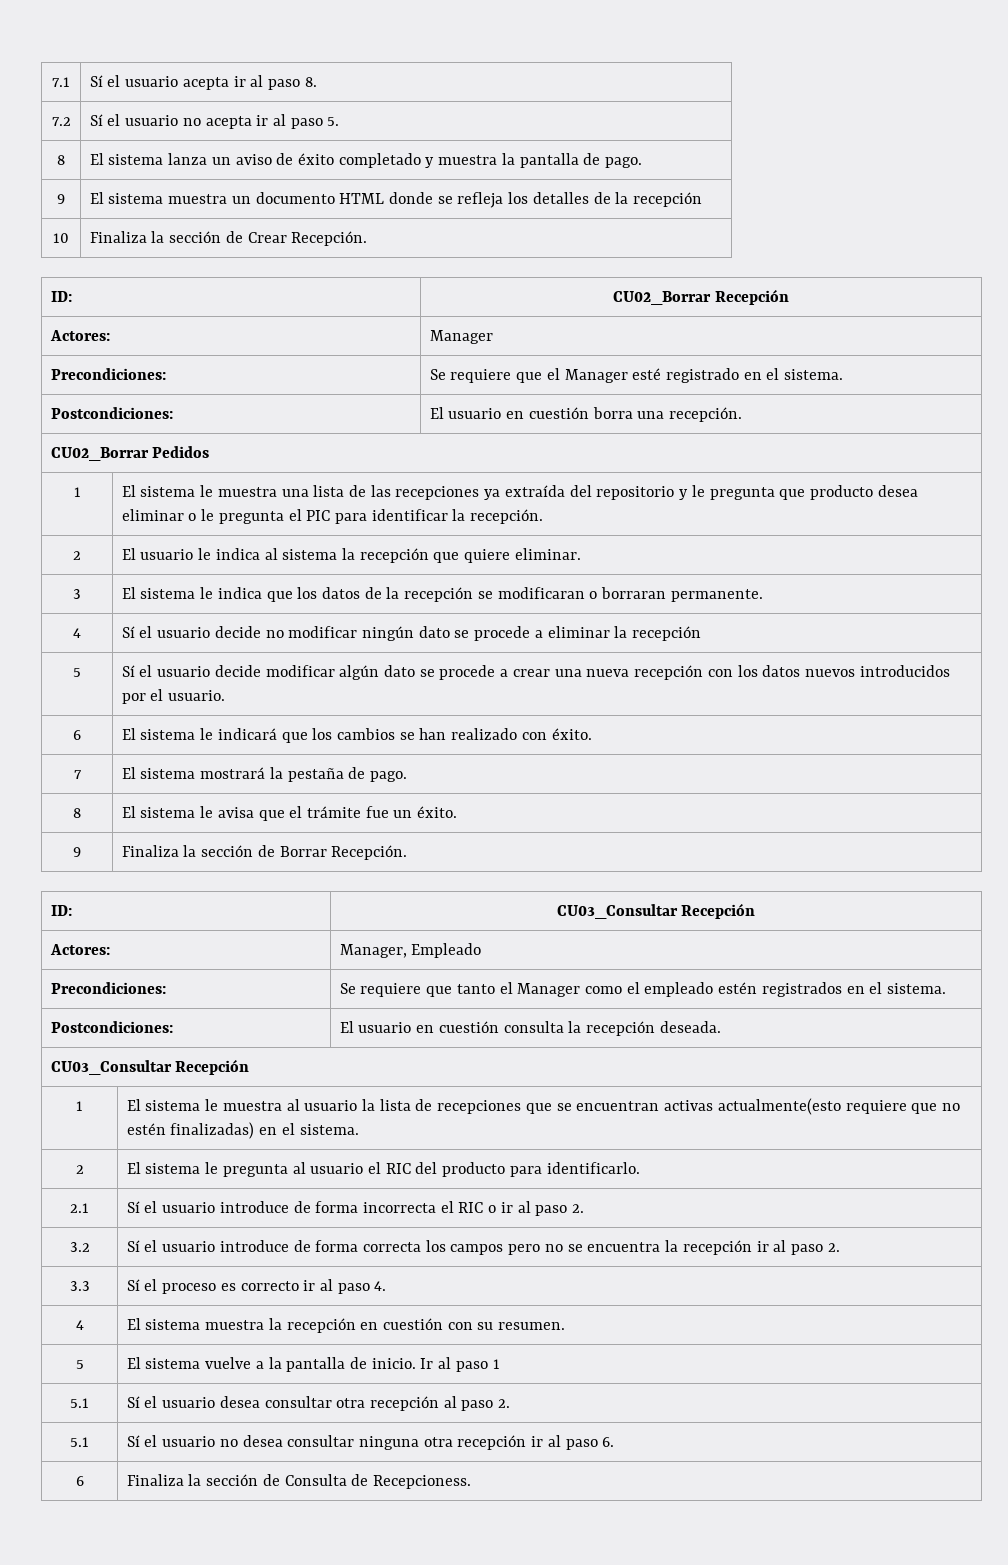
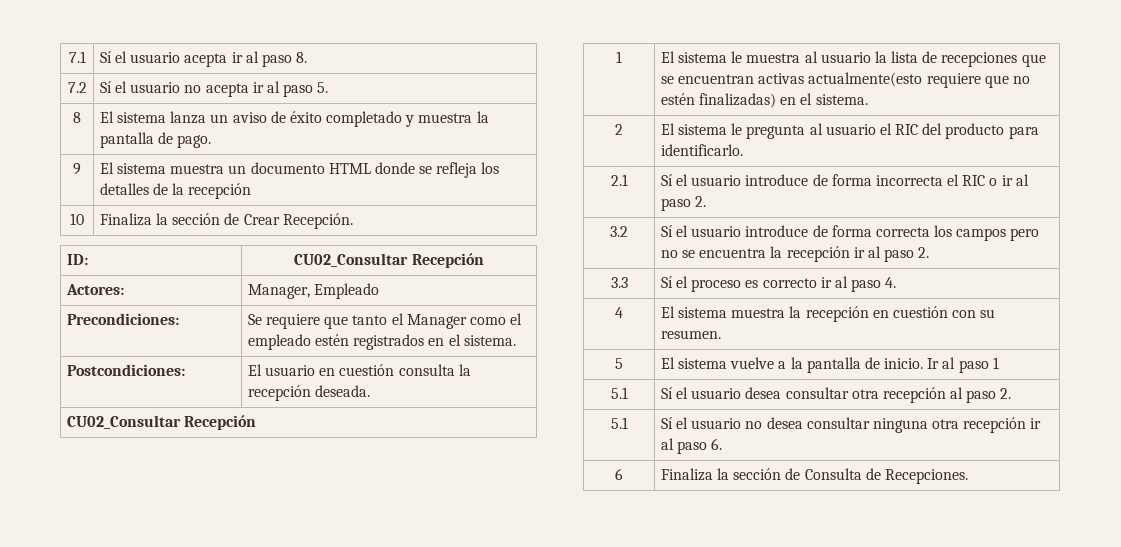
[613,289,789,305] [49,330,110,341] [429,330,493,344] [50,368,166,380] [429,368,844,383] [50,407,173,419] [429,407,743,422] [50,446,210,461] [73,487,81,497] [121,485,918,500] [121,509,544,524] [73,551,81,560] [121,548,581,563] [73,589,81,599] [121,587,763,602] [73,628,81,638] [121,626,702,641] [73,668,81,677] [121,665,950,680] [121,689,226,704] [73,730,81,740] [121,728,592,743] [73,770,82,779] [121,767,408,782] [73,808,81,818] [121,806,458,821] [73,847,81,857] [121,845,408,860] [50,905,72,916] [556,904,678,919] CU02_Borrar Recepción // Actores: | Manager // Precondiciones: | Se requiere que el Manager esté registrado en el sistema. // Postcondiciones: | El usuario en cuestión borra una recepción. // CU02_Borrar Pedidos // 1 | El sistema le muestra una lista de las recepciones ya extraída del repositorio y le pregunta que producto desea eliminar o le pregunta el PIC para identificar la recepción. // 2 | El usuario le indica al sistema la recepción que quiere eliminar. // 3 | El sistema le indica que los datos de la recepción se modificaran o borraran permanente. // 4 | Sí el usuario decide no modificar ningún dato se procede a eliminar la recepción // 5 | Sí el usuario decide modificar algún dato se procede a crear una nueva recepción con los datos nuevos introducidos por el usuario. // 6 | El sistema le indicará que los cambios se han realizado con éxito. // 7 | El sistema mostrará la pestaña de pago. // 8 | El sistema le avisa que el trámite fue un éxito. // 9 | Finaliza la sección de Borrar Recepción. // ID: | CU03_Consultar -> [294,253,409,267] CU02_Consultar
[50,1060,172,1075] CU03_Consultar -> [66,415,181,429] CU02_Consultar
[373,1475,472,1489] Recepcioness. -> [884,469,968,484] Recepciones.

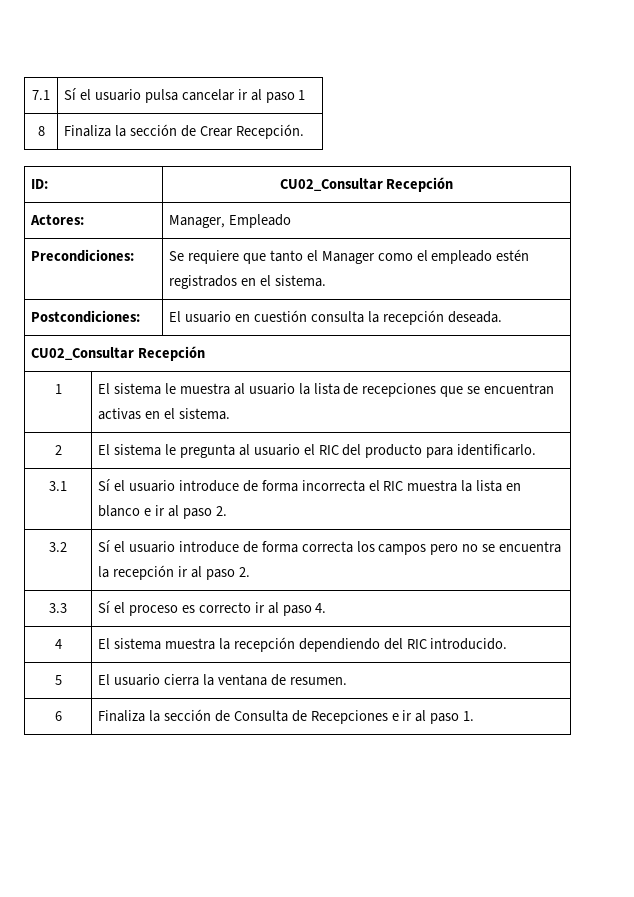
[184,51,308,67] [67,82,87,93] [99,81,329,97] [73,112,81,123] [99,111,489,127] [99,132,212,148] [73,163,81,175] [99,162,500,178] [99,183,252,199] [70,213,84,225] acepta ir al paso 8. // 7.2 | Sí el usuario no acepta ir al paso 5. // 8 | El sistema lanza un aviso de éxito completado y muestra la pantalla de pago. // 9 | El sistema muestra un documento HTML donde se refleja los detalles de la recepción // 10 -> [144,89,306,103] [37,126,45,136] pulsa cancelar ir al paso 1 // 8
[808,72,1030,88] [660,93,777,108] actualmente(esto requiere que no estén finalizadas) -> (142, 414) none
[610,174,628,186] 2.1 -> [49,481,67,491] 3.1
[989,178,998,186] o -> [407,480,522,492] [98,505,152,517] muestra la lista en blanco e
[872,306,996,318] [660,330,721,339] [615,358,623,369] [660,357,999,373] [610,387,628,399] [660,387,1012,403] [610,417,628,429] [660,417,1042,433] [660,438,723,454] en cuestión con su resumen. // 5 | El sistema vuelve a la pantalla de inicio. Ir al paso 1 // 5.1 | Sí el usuario desea consultar otra recepción al paso 2. // 5.1 | Sí el usuario no desea consultar ninguna otra recepción ir al paso 6. -> [298,638,508,652] [54,675,62,685] [98,674,347,686] dependiendo del RIC introducido. // 5 | El usuario cierra la ventana de resumen.
[884,469,968,484] Recepciones. -> [310,710,475,724] Recepciones e ir al paso 1.

